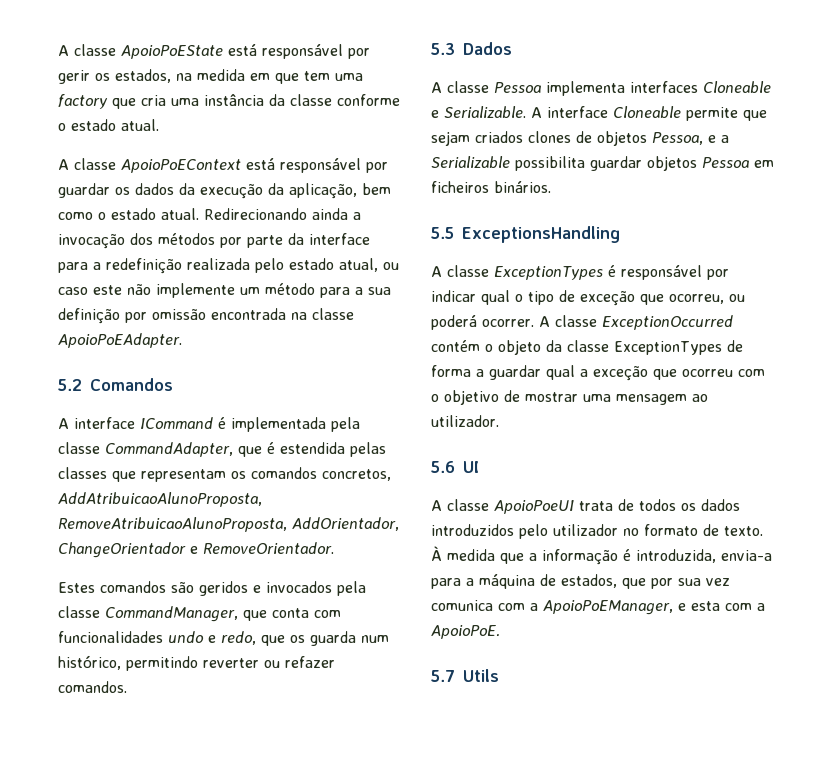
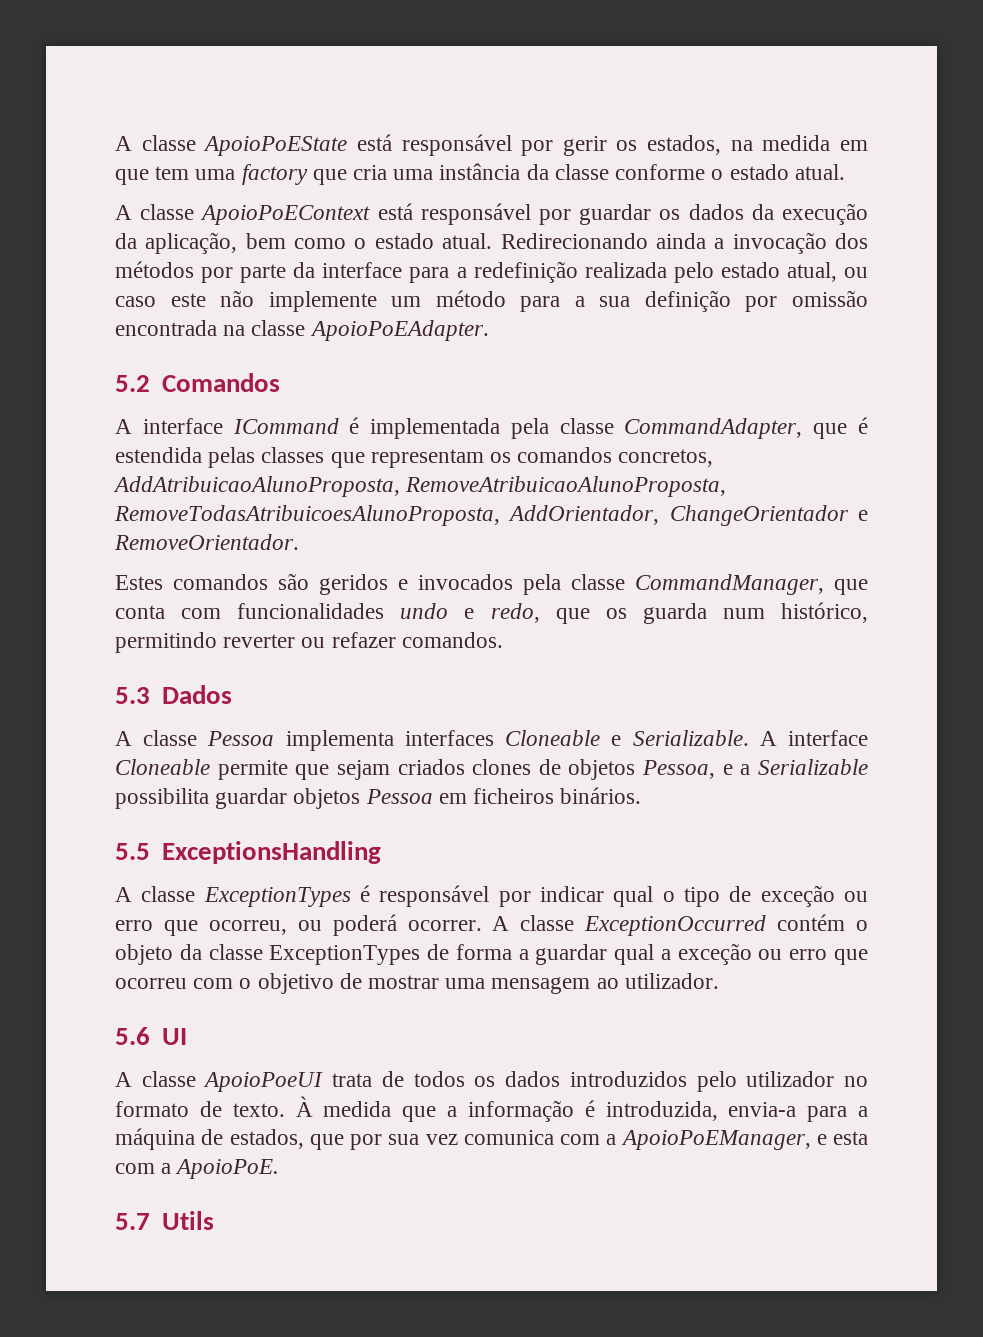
(287, 524) none -> [114,505,500,526] RemoveTodasAtribuicoesAlunoProposta,
(635, 298) none -> [844,891,869,902] [115,920,153,931] ou erro
(648, 373) none -> [758,949,828,960] ou erro

